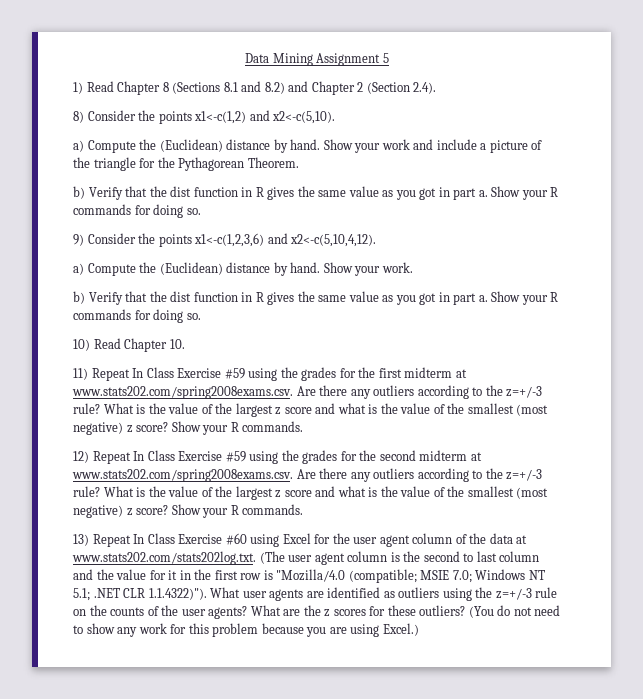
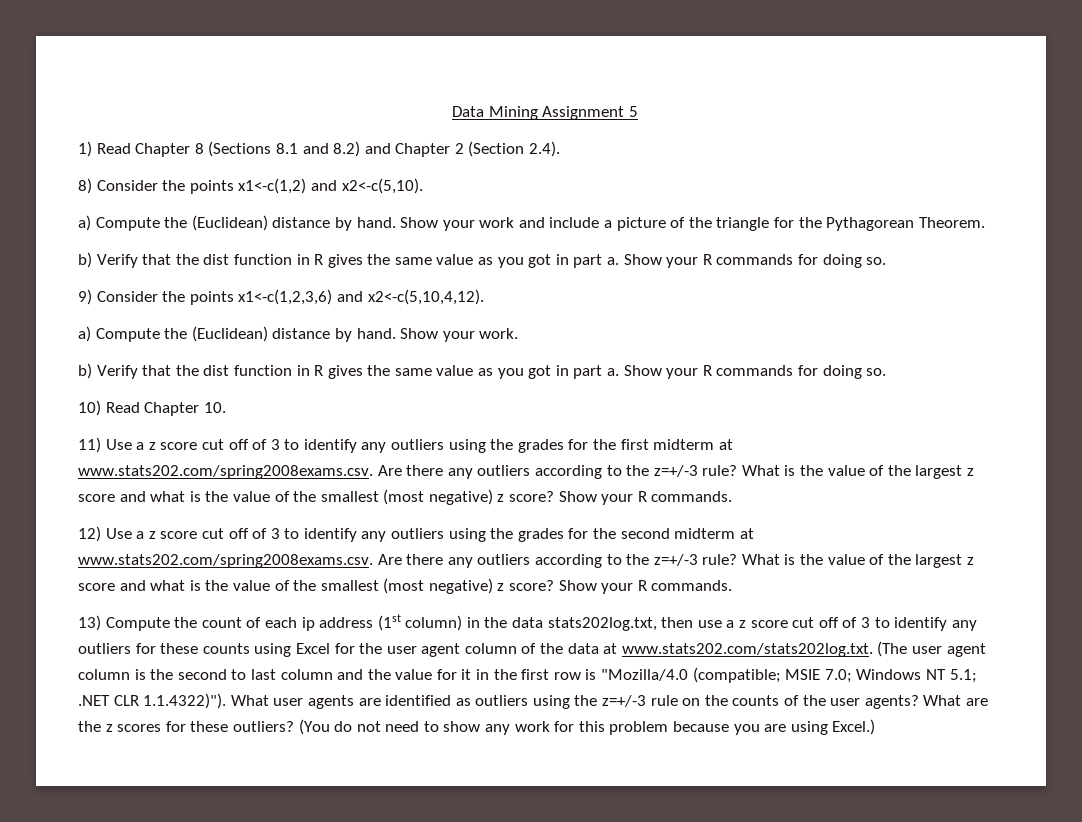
[91,367,245,381] Repeat In Class Exercise #59 -> [105,439,445,453] Use a z score cut off of 3 to identify any outliers
[92,450,246,464] Repeat In Class Exercise #59 -> [105,528,445,542] Use a z score cut off of 3 to identify any outliers
[92,533,247,547] Repeat In Class Exercise #60 -> [105,614,977,631] [78,643,250,654] Compute the count of each ip address (1st column) in the data stats202log.txt, then use a z score cut off of 3 to identify any outliers for these counts

